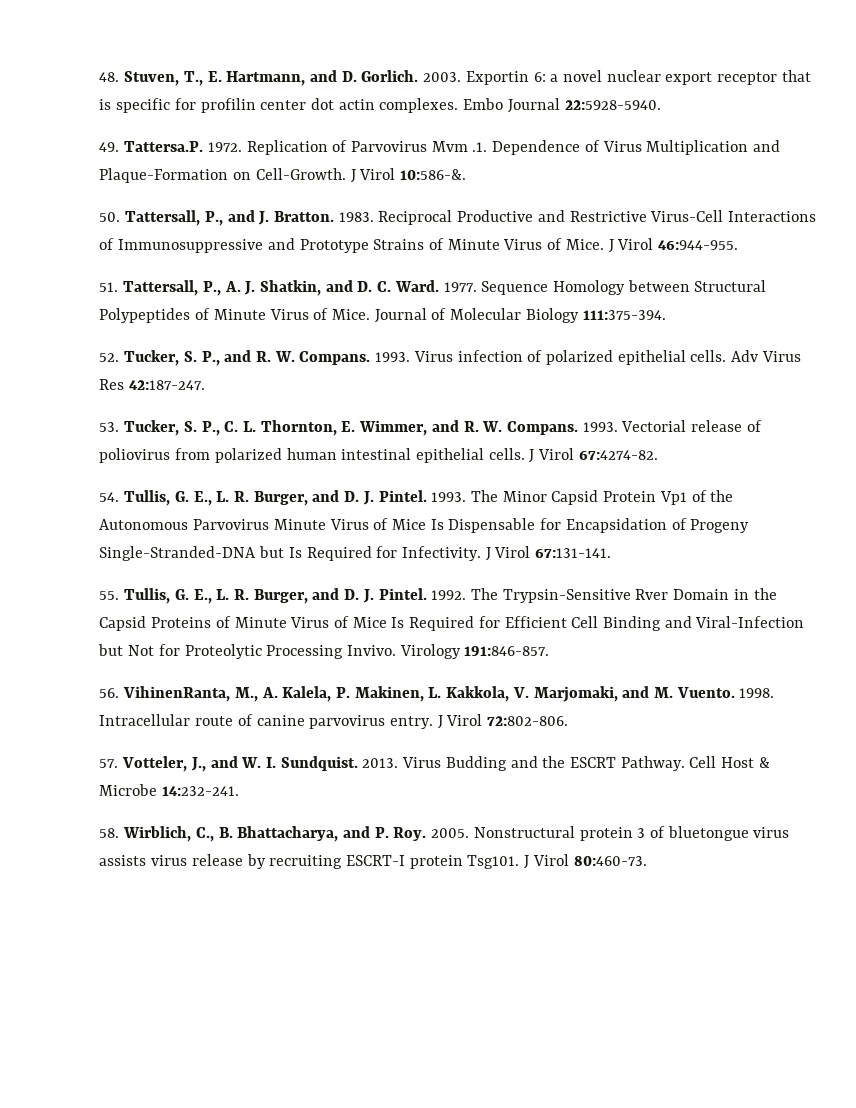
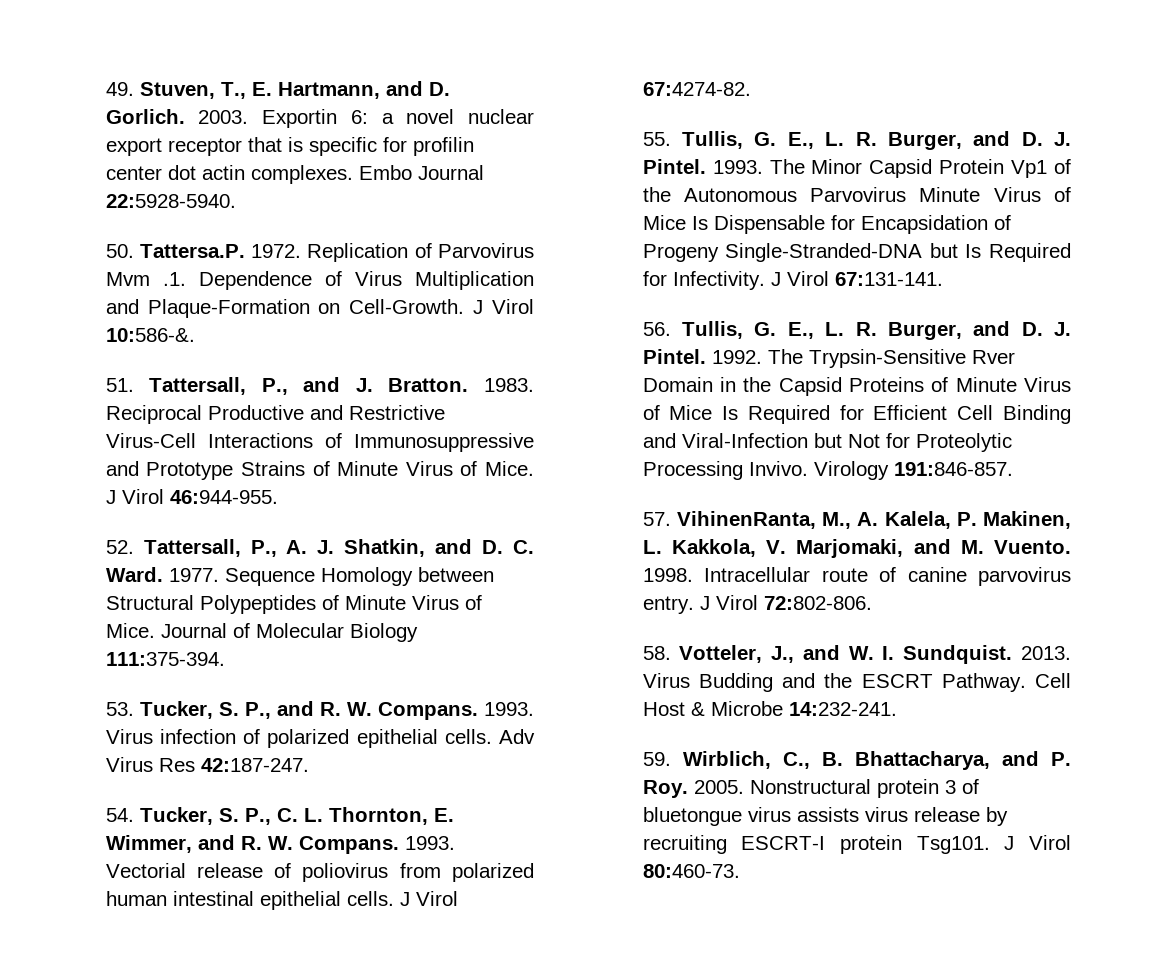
[99,72,120,82] 48. -> [105,82,134,96] 49.
[99,142,120,152] 49. -> [105,244,134,258] 50.
[99,212,121,222] 50. -> [105,378,134,392] 51.
[99,282,119,292] 51. -> [105,540,134,554] 52.
[99,353,120,362] 52. -> [105,702,134,716] 53.
[99,422,120,432] 53. -> [105,808,134,822] 54.
[99,492,120,502] 54. -> [642,132,671,146] 55.
[99,591,120,600] 55. -> [642,322,671,336] 56.
[99,688,120,698] 56. -> [642,512,671,526] 57.
[99,759,119,768] 57. -> [642,646,671,660] 58.
[99,828,120,838] 58. -> [642,752,671,766] 59.

